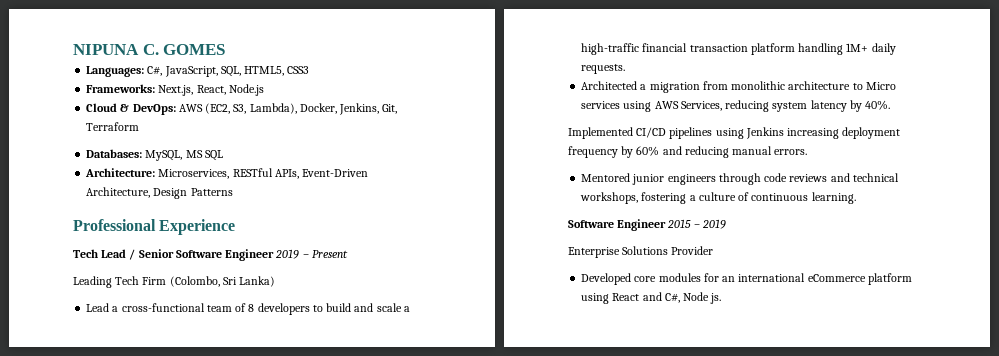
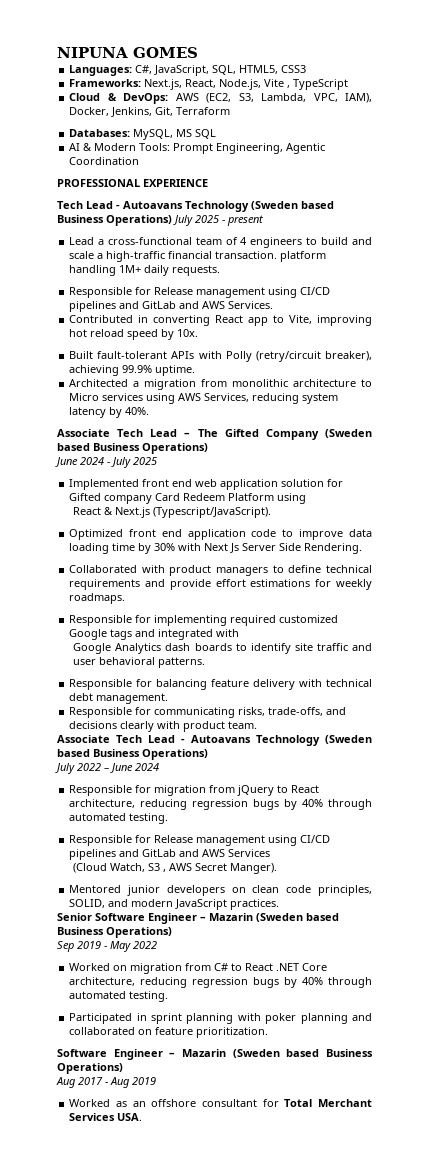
[142,44,159,55] C. -> (128, 52) none
[228,84,264,96] Node.js -> [219,79,349,90] Node.js, Vite , TypeScript
[249,103,297,114] Lambda), -> [261,93,373,103] Lambda, VPC, IAM),
[85,168,369,179] [86,187,233,199] [73,219,236,235] [73,249,348,261] [73,276,276,288] Architecture: Microservices, RESTful APIs, Event-Driven Architecture, Design Patterns // Professional Experience // Tech Lead / Senior Software Engineer 2019 – Present // Leading Tech Firm (Colombo, Sri Lanka) -> [69,143,326,154] [69,157,140,165] [57,179,208,187] [57,201,334,212] [57,215,263,226] AI & Modern Tools: Prompt Engineering, Agentic Coordination // PROFESSIONAL EXPERIENCE // Tech Lead - Autoavans Technology (Sweden based Business Operations) July 2025 - present
[248,303,310,315] 8 developers -> [240,237,303,248] 4 engineers
[689,44,748,52] transaction -> [215,251,278,259] transaction.
(626, 69) none -> [69,287,331,298] [69,301,274,312] [69,315,372,326] [69,329,199,340] [69,351,372,362] [69,365,196,376] // Responsible for Release management using CI/CD pipelines and GitLab and AWS Services. // Contributed in converting React app to Vite, improving hot reload speed by 10x. // Built fault-tolerant APIs with Polly (retry/circuit breaker), achieving 99.9% uptime.
[568,127,901,139] [568,146,808,158] [581,173,899,185] [580,192,856,204] [568,219,726,231] [568,246,714,258] [581,273,912,285] [581,292,722,304] Implemented CI/CD pipelines using Jenkins increasing deployment frequency by 60% and reducing manual errors. // Mentored junior engineers through code reviews and technical workshops, fostering a culture of continuous learning. // Software Engineer 2015 – 2019 // Enterprise Solutions Provider // Developed core modules for an international eCommerce platform using React and C#, Node js. -> [57,429,372,440] [57,443,208,454] [55,457,157,468] [69,479,344,490] [69,493,307,504] [73,507,272,518] [69,529,372,540] [69,543,363,554] [69,565,372,576] [69,579,372,590] [69,593,126,604] [69,615,339,626] [69,629,240,640] [73,643,372,654] [73,657,206,668] [69,679,372,690] [69,693,169,704] [69,707,347,718] [69,721,258,732] [57,735,372,746] [57,749,208,760] [55,763,159,774] [69,785,320,796] [69,799,372,810] [69,813,169,824] [69,835,331,846] [69,849,271,860] [73,863,278,874] [69,885,372,896] [69,899,280,910] [57,913,339,924] [57,927,172,938] [57,941,157,952] [69,963,328,974] [69,977,372,988] [69,991,169,1002] [69,1013,372,1024] [69,1027,269,1038] [57,1049,373,1060] [57,1063,123,1074] [56,1077,156,1088] [69,1099,372,1107] [69,1113,143,1121] Associate Tech Lead – The Gifted Company (Sweden based Business Operations) // June 2024 - July 2025 // Implemented front end web application solution for Gifted company Card Redeem Platform using // React & Next.js (Typescript/JavaScript). // Optimized front end application code to improve data loading time by 30% with Next Js Server Side Rendering. // Collaborated with product managers to define technical requirements and provide effort estimations for weekly roadmaps. // Responsible for implementing required customized Google tags and integrated with // Google Analytics dash boards to identify site traffic and user behavioral patterns. // Responsible for balancing feature delivery with technical debt management. // Responsible for communicating risks, trade-offs, and decisions clearly with product team. // Associate Tech Lead - Autoavans Technology (Sweden based Business Operations) // July 2022 – June 2024 // Responsible for migration from jQuery to React architecture, reducing regression bugs by 40% through automated testing. // Responsible for Release management using CI/CD pipelines and GitLab and AWS Services // (Cloud Watch, S3 , AWS Secret Manger). // Mentored junior developers on clean code principles, SOLID, and modern JavaScript practices. // Senior Software Engineer – Mazarin (Sweden based Business Operations) // Sep 2019 - May 2022 // Worked on migration from C# to React .NET Core architecture, reducing regression bugs by 40% through automated testing. // Participated in sprint planning with poker planning and collaborated on feature prioritization. // Software Engineer – Mazarin (Sweden based Business Operations) // Aug 2017 - Aug 2019 // Worked as an offshore consultant for Total Merchant Services USA.

